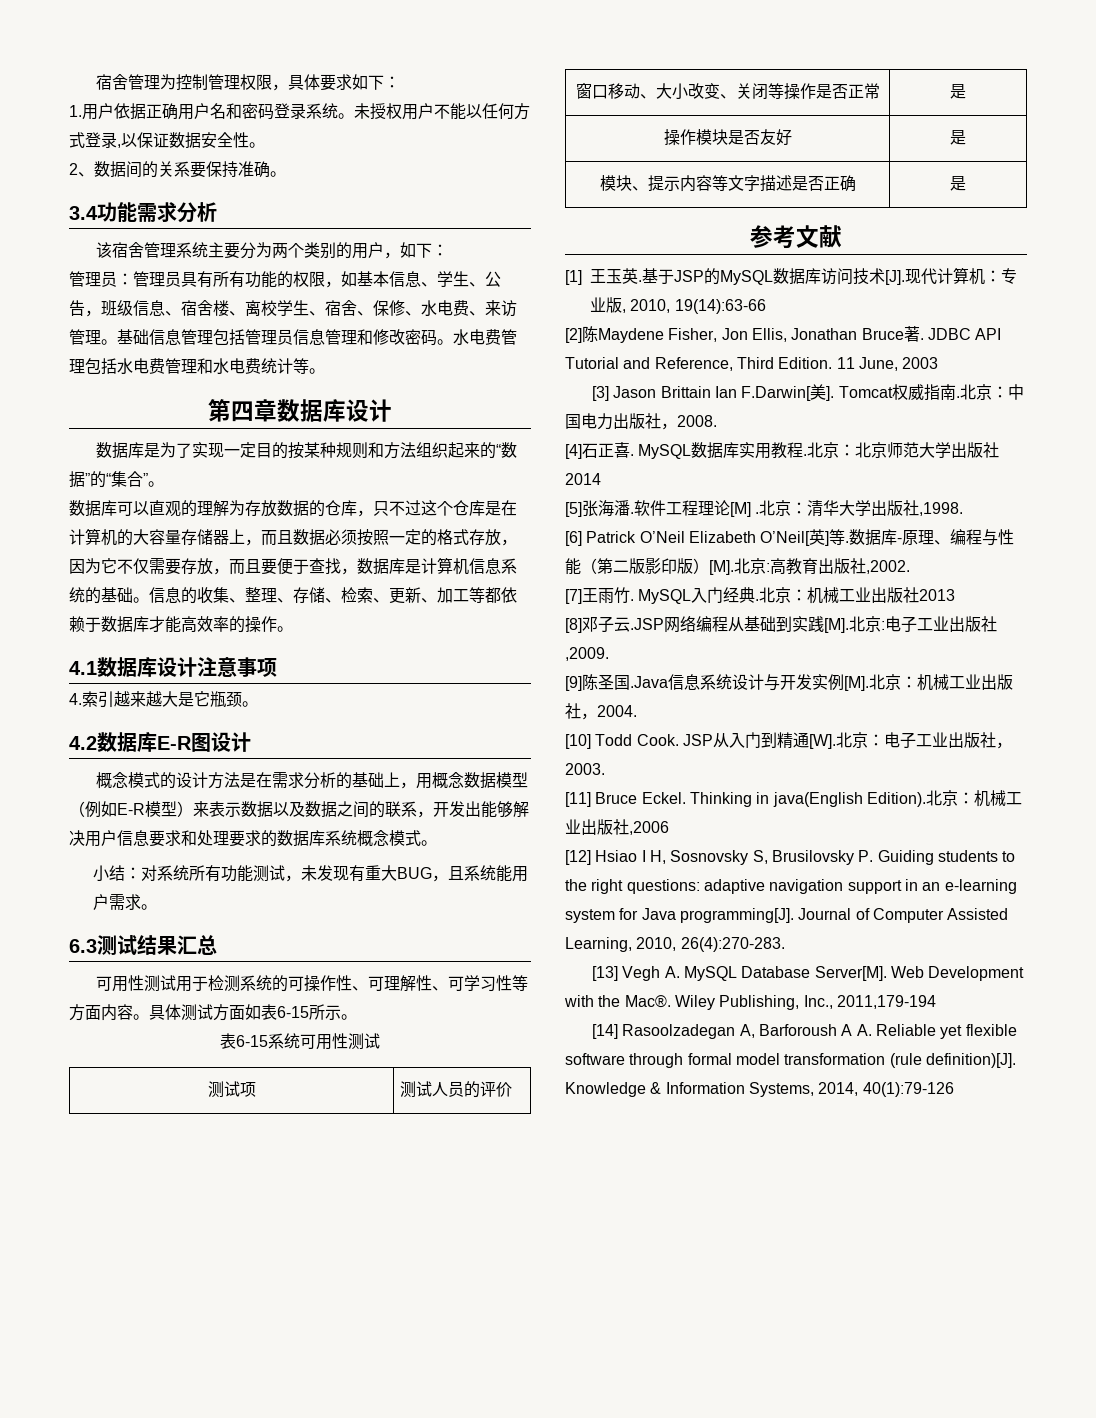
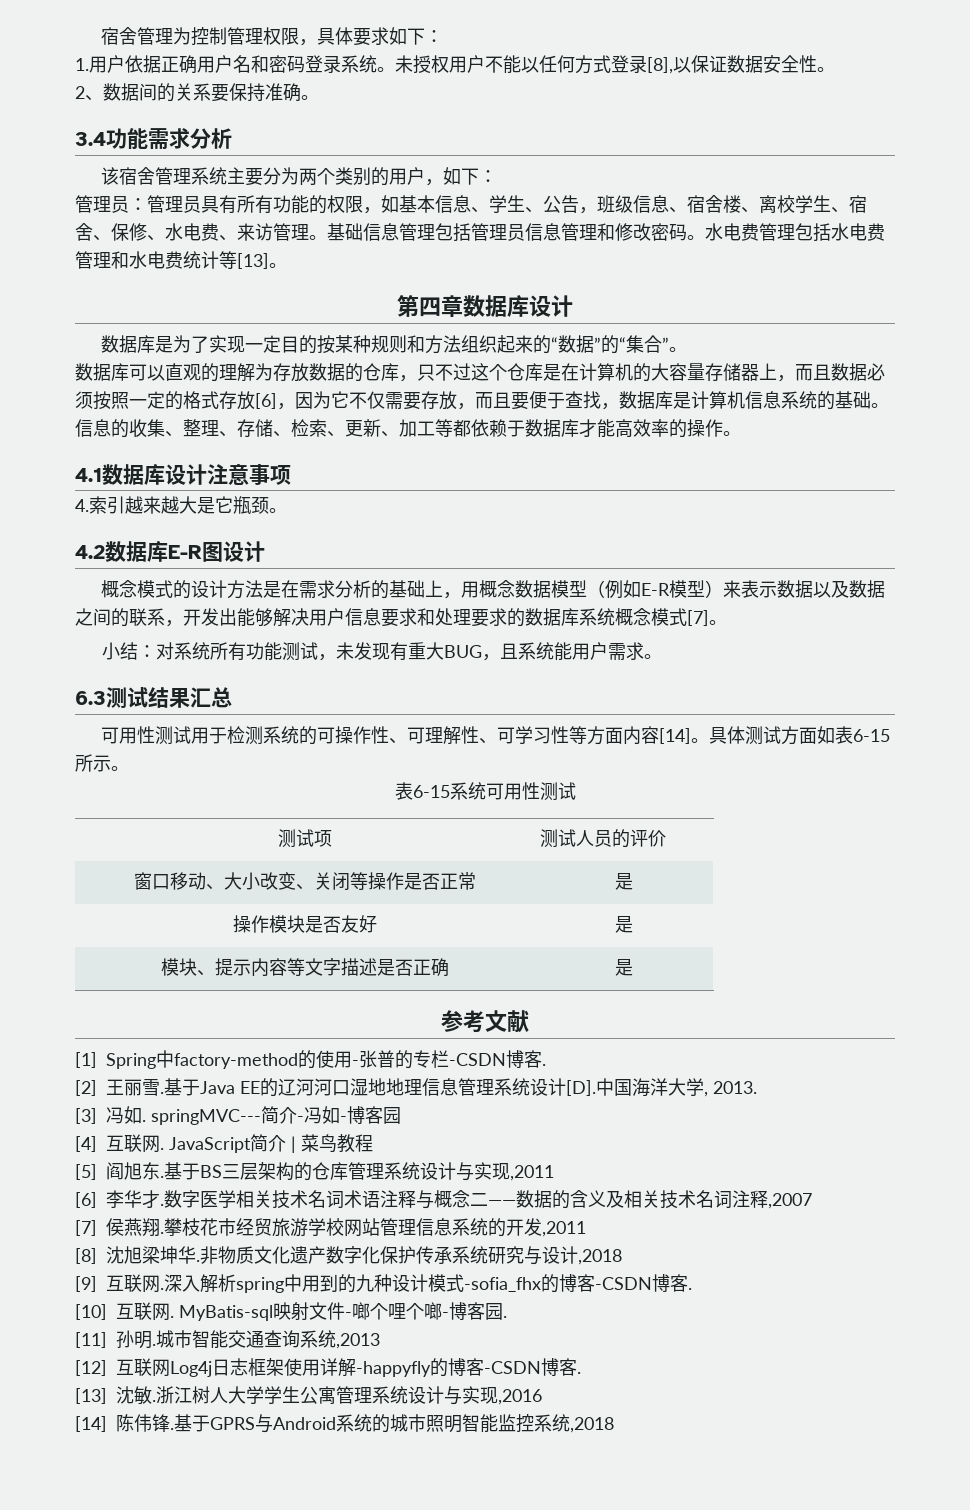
[117,144,121,148] , -> [647,57,673,74] [8],
(309, 366) none -> [237,253,269,269] [13]
(501, 537) none -> [255,393,277,409] [6]
(421, 838) none -> [687,610,709,626] [7]
(133, 1012) none -> [659,728,692,744] [14]
[590,267,1017,285] [590,297,766,314] [565,326,1002,343] [565,357,939,371] [592,384,1024,401] [565,413,717,430] [565,442,1000,459] [565,473,601,485] [565,500,964,517] [565,529,1015,546] [565,558,910,575] [565,587,956,604] [565,615,997,633] [565,647,609,661] [565,674,1013,691] [565,703,637,720] [565,732,1012,749] [565,763,605,775] [565,790,1022,807] [565,819,669,835] [565,850,1016,865] [565,879,1017,894] [565,908,1009,923] [565,937,785,952] [592,966,1025,981] [564,995,936,1010] [592,1024,1017,1039] [565,1053,1016,1068] [565,1082,954,1097] 王玉英.基于JSP的MySQL数据库访问技术[J].现代计算机：专业版, 2010, 19(14):63-66 // [2]陈Maydene Fisher, Jon Ellis, Jonathan Bruce著. JDBC API Tutorial and Reference, Third Edition. 11 June, 2003 // [3] Jason Brittain Ian F.Darwin[美]. Tomcat权威指南.北京：中国电力出版社，2008. // [4]石正喜. MySQL数据库实用教程.北京：北京师范大学出版社2014 // [5]张海潘.软件工程理论[M] .北京：清华大学出版社,1998. // [6] Patrick O’Neil Elizabeth O’Neil[英]等.数据库-原理、编程与性能（第二版影印版）[M].北京:高教育出版社,2002. // [7]王雨竹. MySQL入门经典.北京：机械工业出版社2013 // [8]邓子云.JSP网络编程从基础到实践[M].北京:电子工业出版社,2009. // [9]陈圣国.Java信息系统设计与开发实例[M].北京：机械工业出版社，2004. // [10] Todd Cook. JSP从入门到精通[W].北京：电子工业出版社，2003. // [11] Bruce Eckel. Thinking in java(English Edition).北京：机械工业出版社,2006 // [12] Hsiao I H, Sosnovsky S, Brusilovsky P. Guiding students to the right questions: adaptive navigation support in an e-learning system for Java programming[J]. Journal of Computer Assisted Learning, 2010, 26(4):270-283. // [13] Vegh A. MySQL Database Server[M]. Web Development with the Mac®. Wiley Publishing, Inc., 2011,179-194 // [14] Rasoolzadegan A, Barforoush A A. Reliable yet flexible software through formal model transformation (rule definition)[J]. Knowledge & Information Systems, 2014, 40(1):79-126 -> [106,1050,546,1069] [75,1078,757,1097] [75,1106,401,1125] [75,1134,373,1153] [75,1162,554,1181] [75,1190,812,1209] [75,1218,586,1237] [75,1246,622,1265] [75,1274,692,1293] [75,1302,507,1321] [75,1330,380,1349] [75,1358,581,1377] [75,1386,542,1405] [75,1414,614,1433] Spring中factory-method的使用-张普的专栏-CSDN博客. // [2]王丽雪.基于Java EE的辽河河口湿地地理信息管理系统设计[D].中国海洋大学, 2013. // [3]冯如. springMVC---简介-冯如-博客园 // [4]互联网. JavaScript简介 | 菜鸟教程 // [5]阎旭东.基于BS三层架构的仓库管理系统设计与实现,2011 // [6]李华才.数字医学相关技术名词术语注释与概念二——数据的含义及相关技术名词注释,2007 // [7]侯燕翔.攀枝花市经贸旅游学校网站管理信息系统的开发,2011 // [8]沈旭梁坤华.非物质文化遗产数字化保护传承系统研究与设计,2018 // [9]互联网.深入解析spring中用到的九种设计模式-sofia_fhx的博客-CSDN博客. // [10]互联网. MyBatis-sql映射文件-啷个哩个啷-博客园. // [11]孙明.城市智能交通查询系统,2013 // [12]互联网Log4j日志框架使用详解-happyfly的博客-CSDN博客. // [13]沈敏.浙江树人大学学生公寓管理系统设计与实现,2016 // [14]陈伟锋.基于GPRS与Android系统的城市照明智能监控系统,2018

